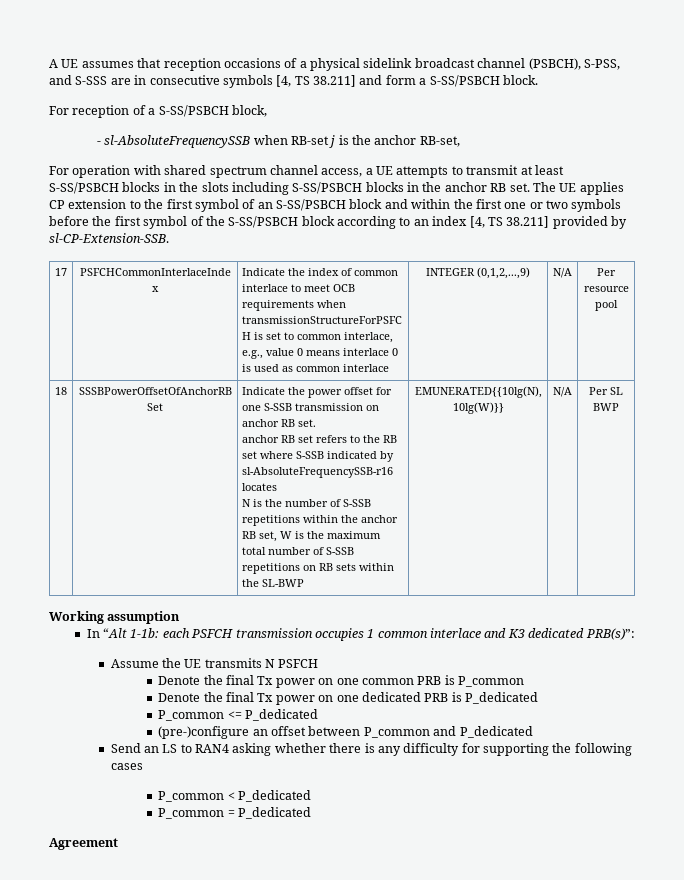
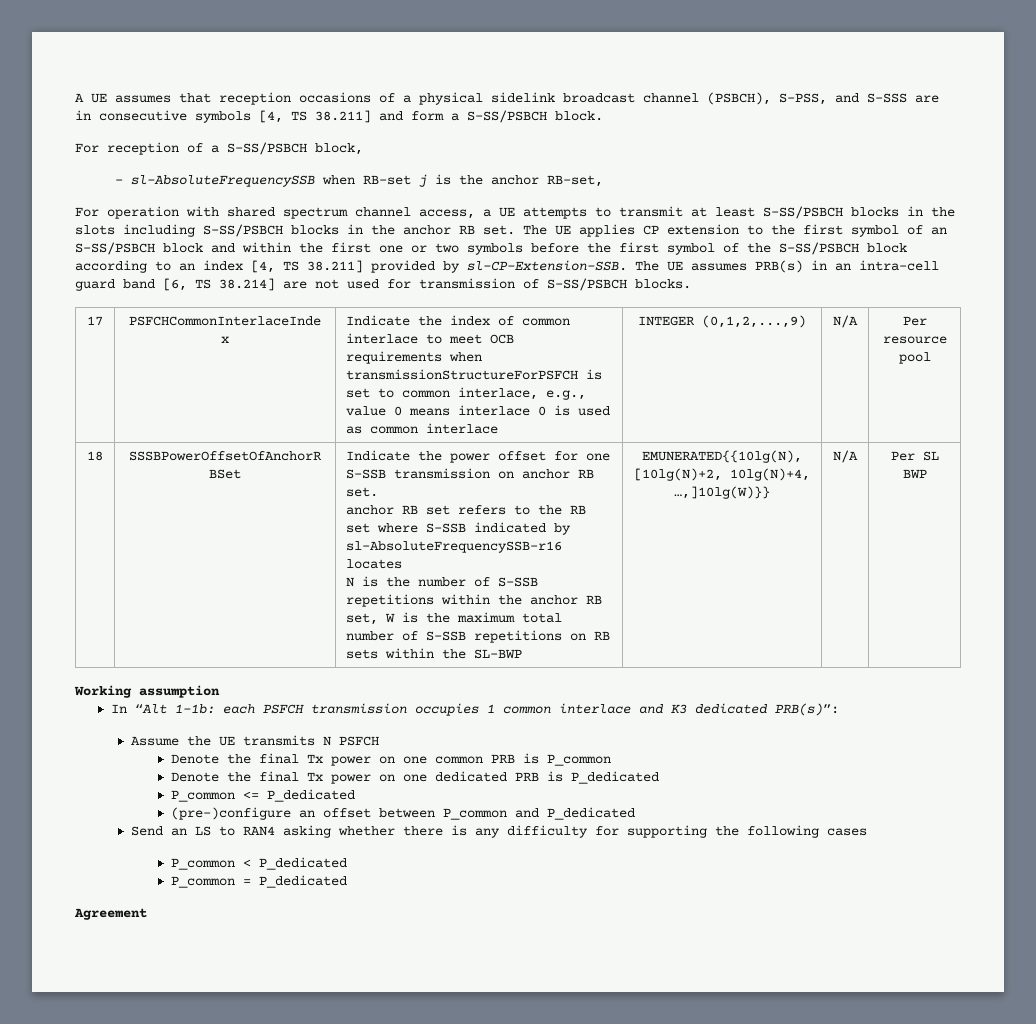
(169, 238) none -> [635,260,939,273] [75,278,691,291] The UE assumes PRB(s) in an intra-cell guard band [6, TS 38.214] are not used for transmission of S-SS/PSBCH blocks.
[452,402,504,414] 10lg(W)}} -> [634,468,810,481] [674,486,770,499] [10lg(N)+2, 10lg(N)+4, …,]10lg(W)}}

